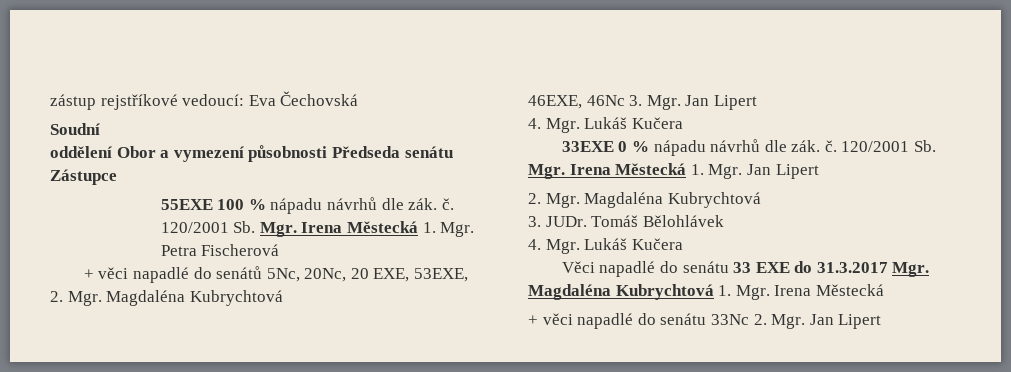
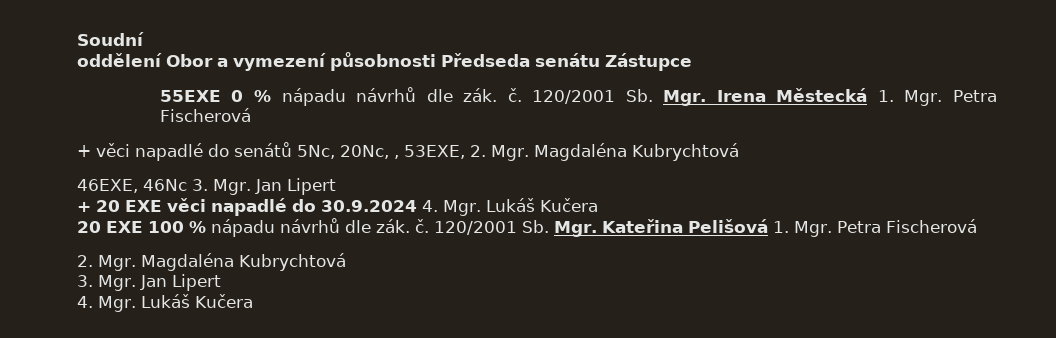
[50,91,359,110] zástup rejstříkové vedoucí: Eva Čechovská // -> (77, 39) none
[217,199,245,210] 100 -> [231,90,244,102] 0
[350,268,410,282] 20 EXE, -> [394,155,399,159] ,
[528,117,683,133] [561,139,937,156] [528,163,819,179] 4. Mgr. Lukáš Kučera // 33EXE 0 % nápadu návrhů dle zák. č. 120/2001 Sb. Mgr. Irena Městecká 1. Mgr. Jan Lipert -> [77,198,598,216] [77,218,977,237] + 20 EXE věci napadlé do 30.9.2024 4. Mgr. Lukáš Kučera // 20 EXE 100 % nápadu návrhů dle zák. č. 120/2001 Sb. Mgr. Kateřina Pelišová 1. Mgr. Petra Fischerová
[545,215,724,227] [528,238,683,254] [561,261,930,277] [528,284,884,300] [528,313,882,329] JUDr. Tomáš Bělohlávek // 4. Mgr. Lukáš Kučera // Věci napadlé do senátu 33 EXE do 31.3.2017 Mgr. Magdaléna Kubrychtová 1. Mgr. Irena Městecká // + věci napadlé do senátu 33Nc 2. Mgr. Jan Lipert -> [98,274,221,291] [77,294,253,312] Mgr. Jan Lipert // 4. Mgr. Lukáš Kučera

